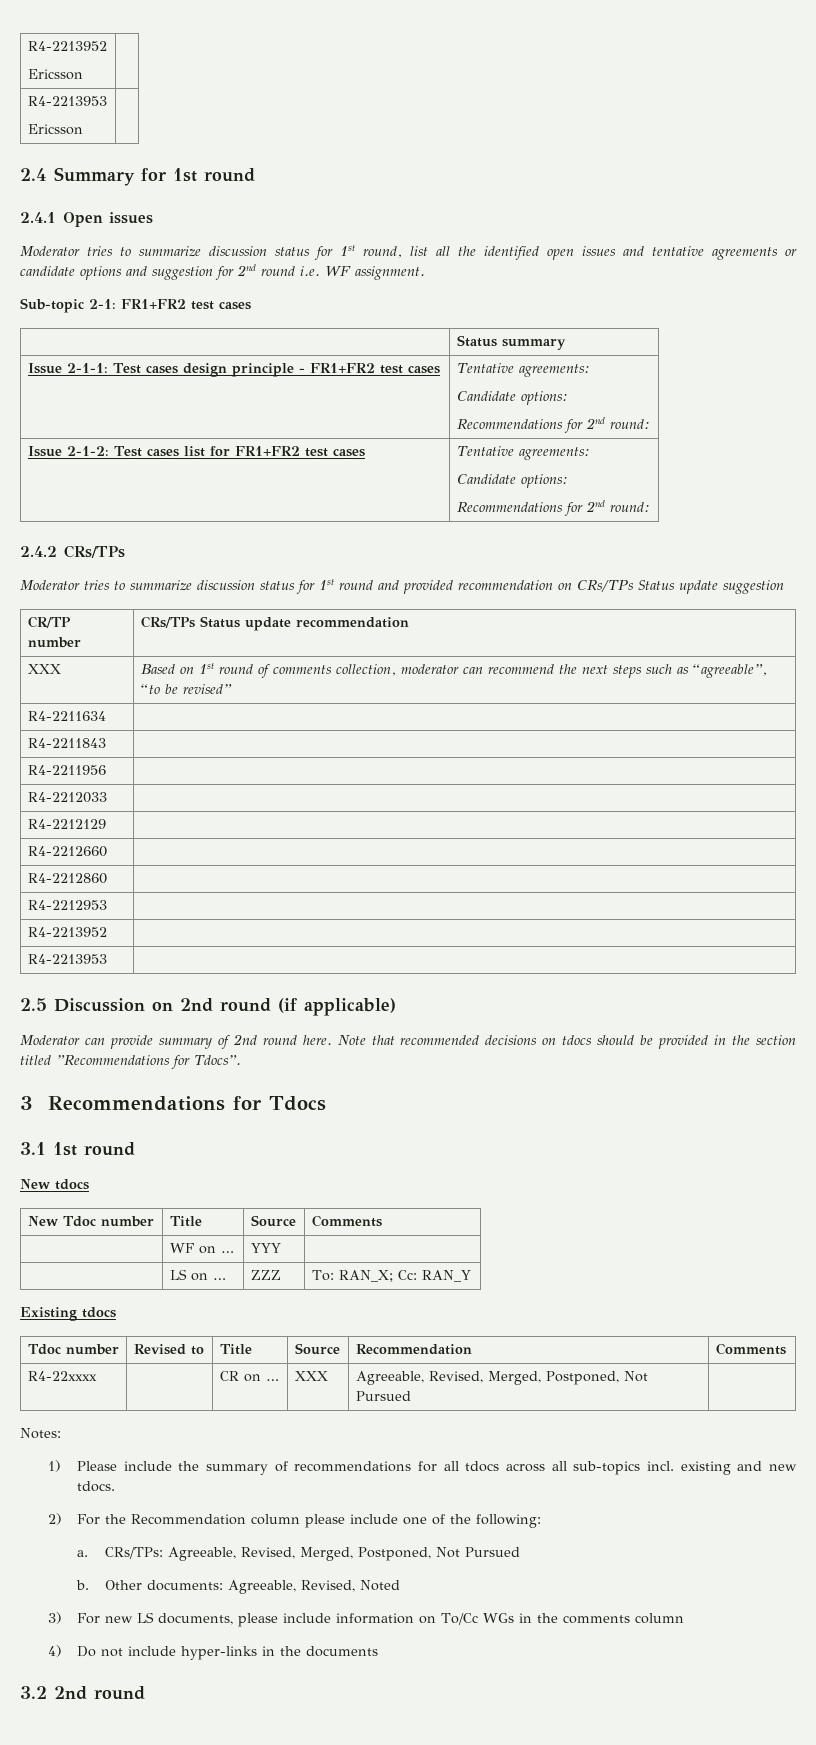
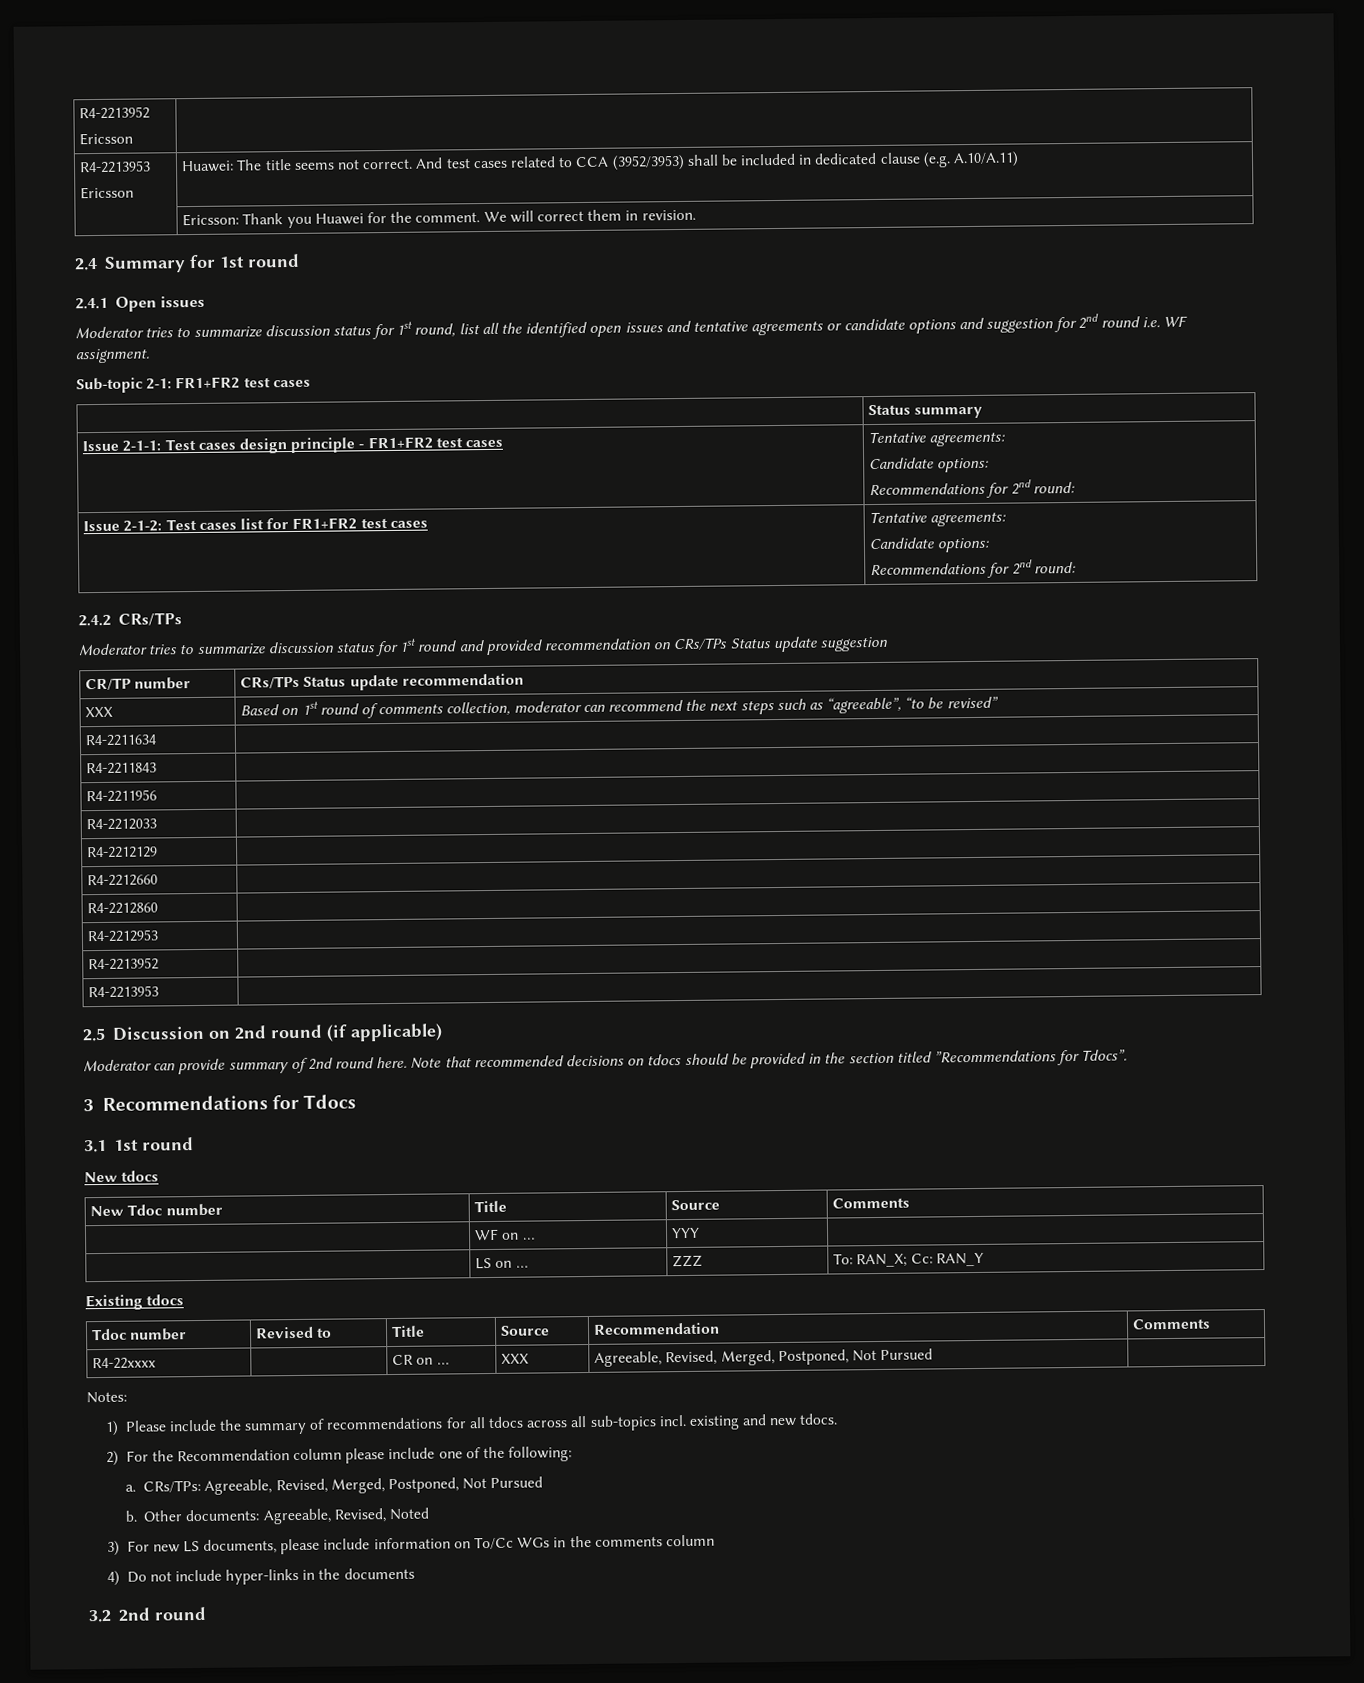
(83, 129) none -> [181,151,1019,173] [182,209,696,229] Huawei: The title seems not correct. And test cases related to CCA (3952/3953) shall be included in dedicated clause (e.g. A.10/A.11) // | Ericsson: Thank you Huawei for the comment. We will correct them in revision.

